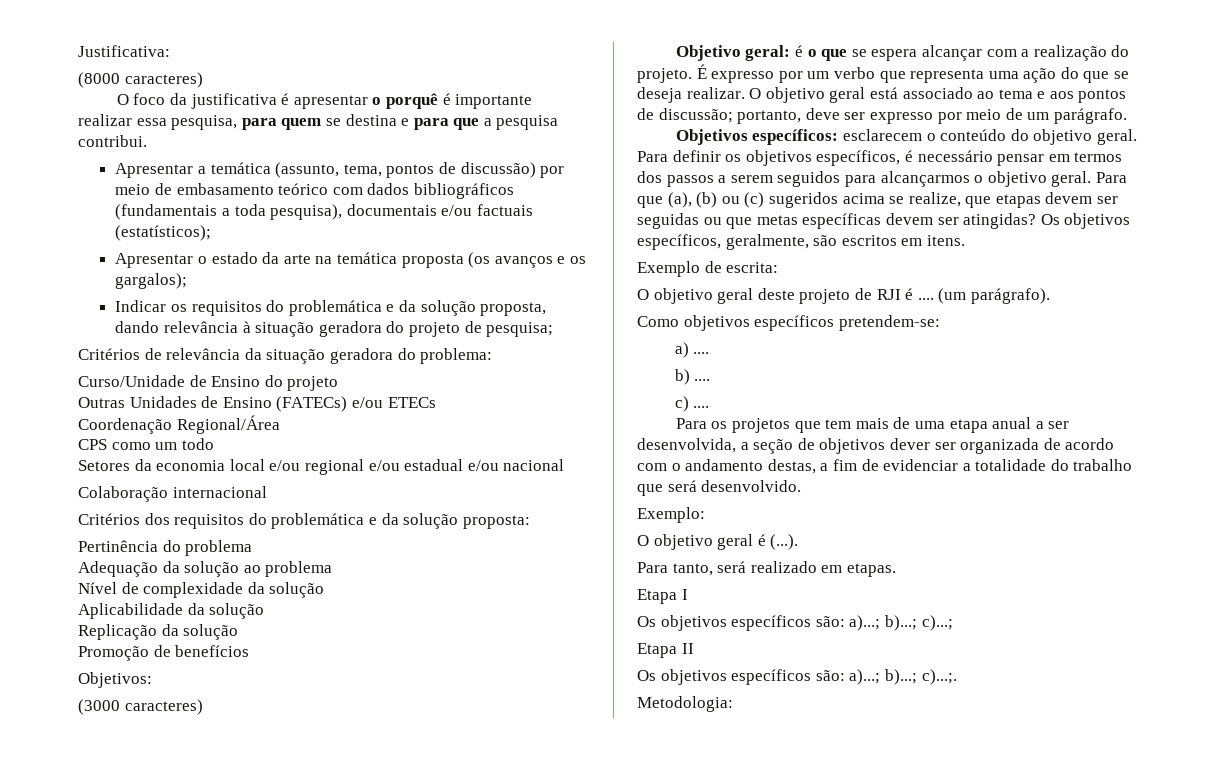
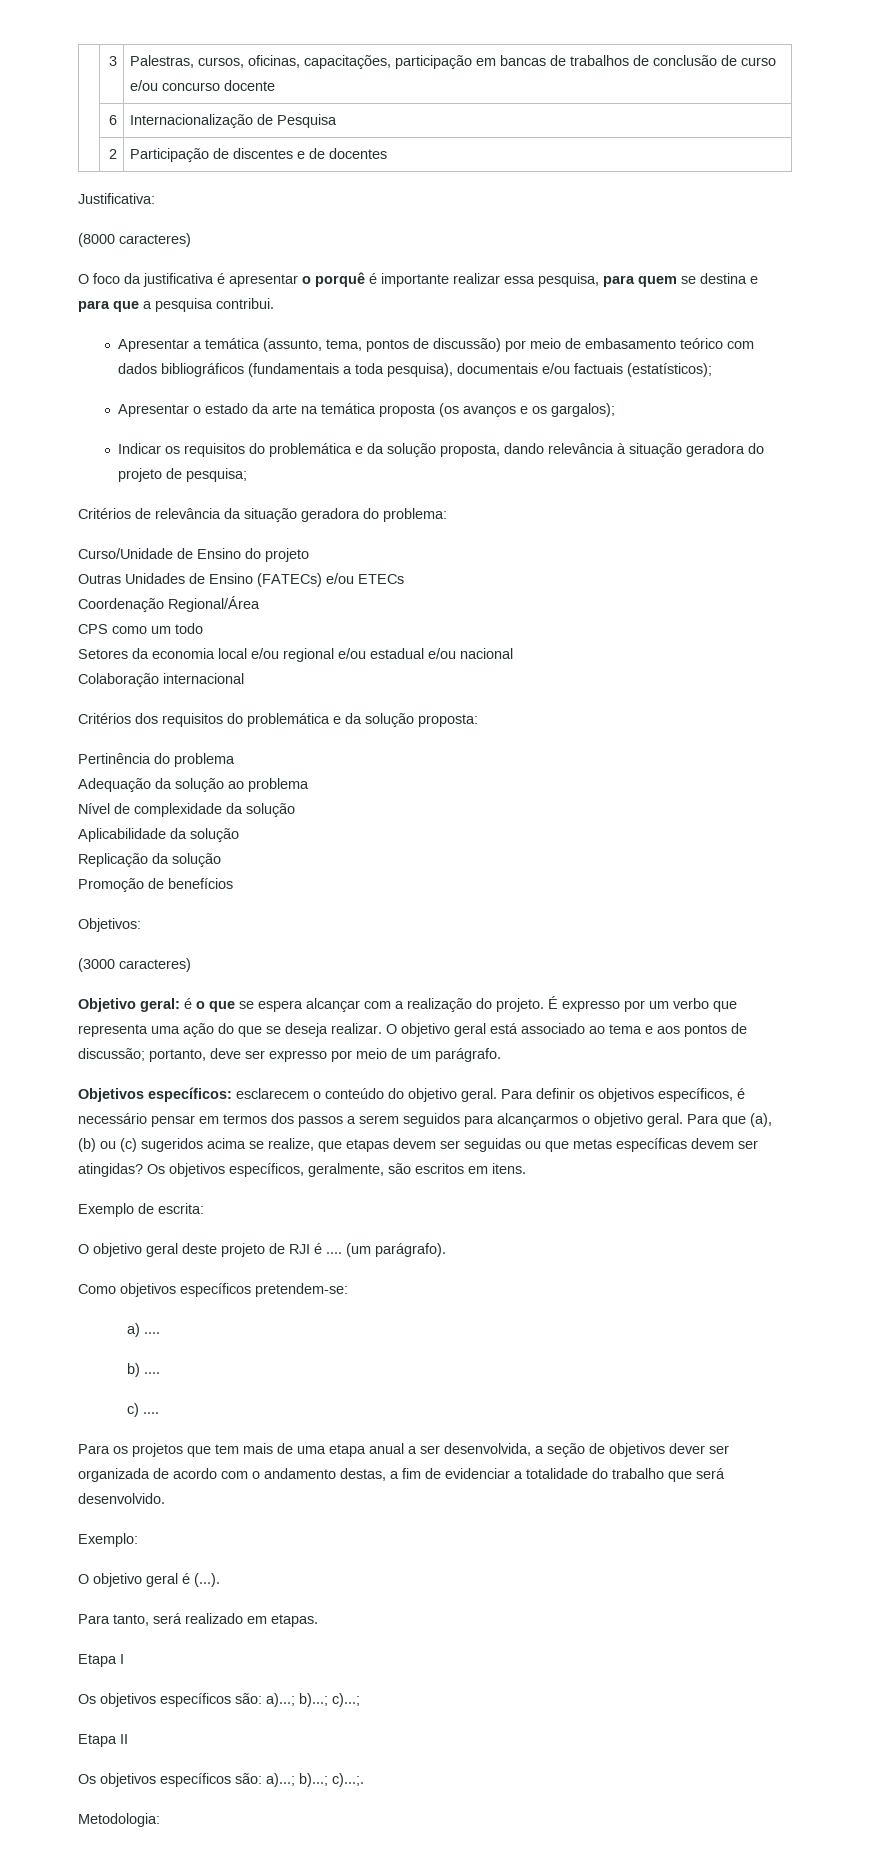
(78, 51) none -> [108,56,117,66] [130,55,777,69] [130,80,276,91] [108,115,117,125] [130,114,338,128] [108,149,117,159] [130,148,388,162] | 3 | Palestras, cursos, oficinas, capacitações, participação em bancas de trabalhos de conclusão de curso e/ou concurso docente // | 6 | Internacionalização de Pesquisa // | 2 | Participação de discentes e de docentes //

